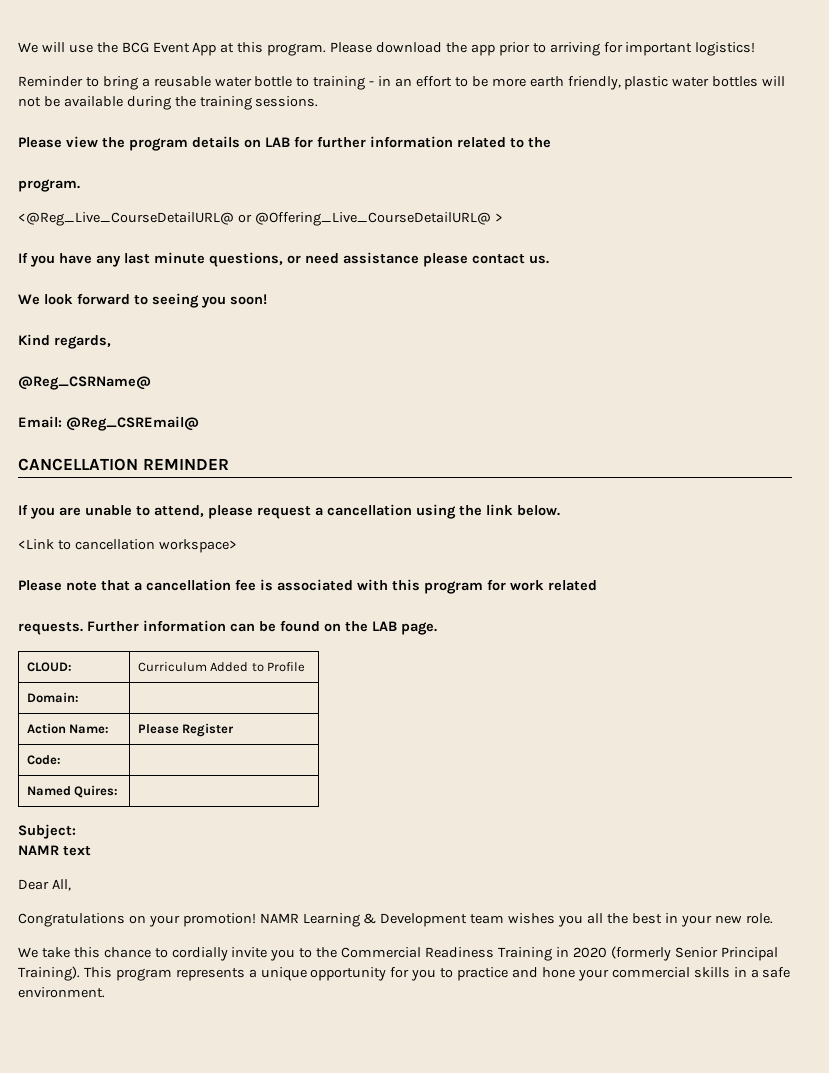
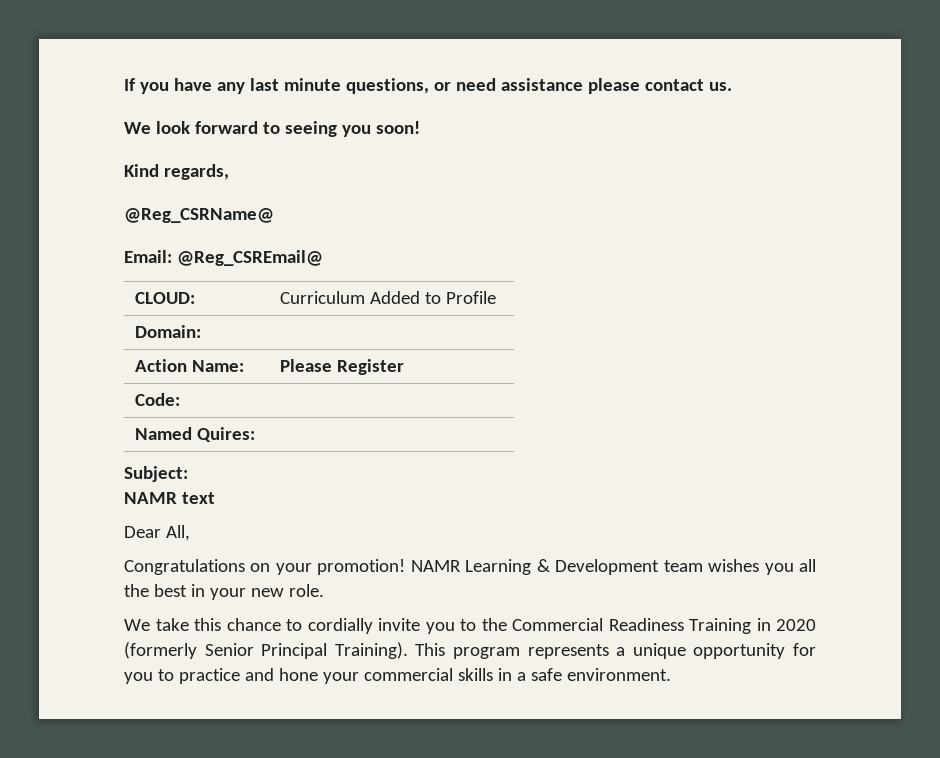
[18,42,756,56] [18,76,786,90] [18,96,319,110] [18,136,551,151] [18,179,80,192] [18,212,503,226] We will use the BCG Event App at this program. Please download the app prior to arriving for important logistics! // Reminder to bring a reusable water bottle to training - in an effort to be more earth friendly, plastic water bottles will not be available during the training sessions. // Please view the program details on LAB for further information related to the // program. // <@Reg_Live_CourseDetailURL@ or @Offering_Live_CourseDetailURL@ > // -> (124, 84) none
[18,458,229,471] [18,504,560,519] [18,539,237,553] [18,579,597,594] [18,620,437,635] // CANCELLATION REMINDER // If you are unable to attend, please request a cancellation using the link below. // <Link to cancellation workspace> // Please note that a cancellation fee is associated with this program for work related // requests. Further information can be found on the LAB page. -> (323, 258) none

